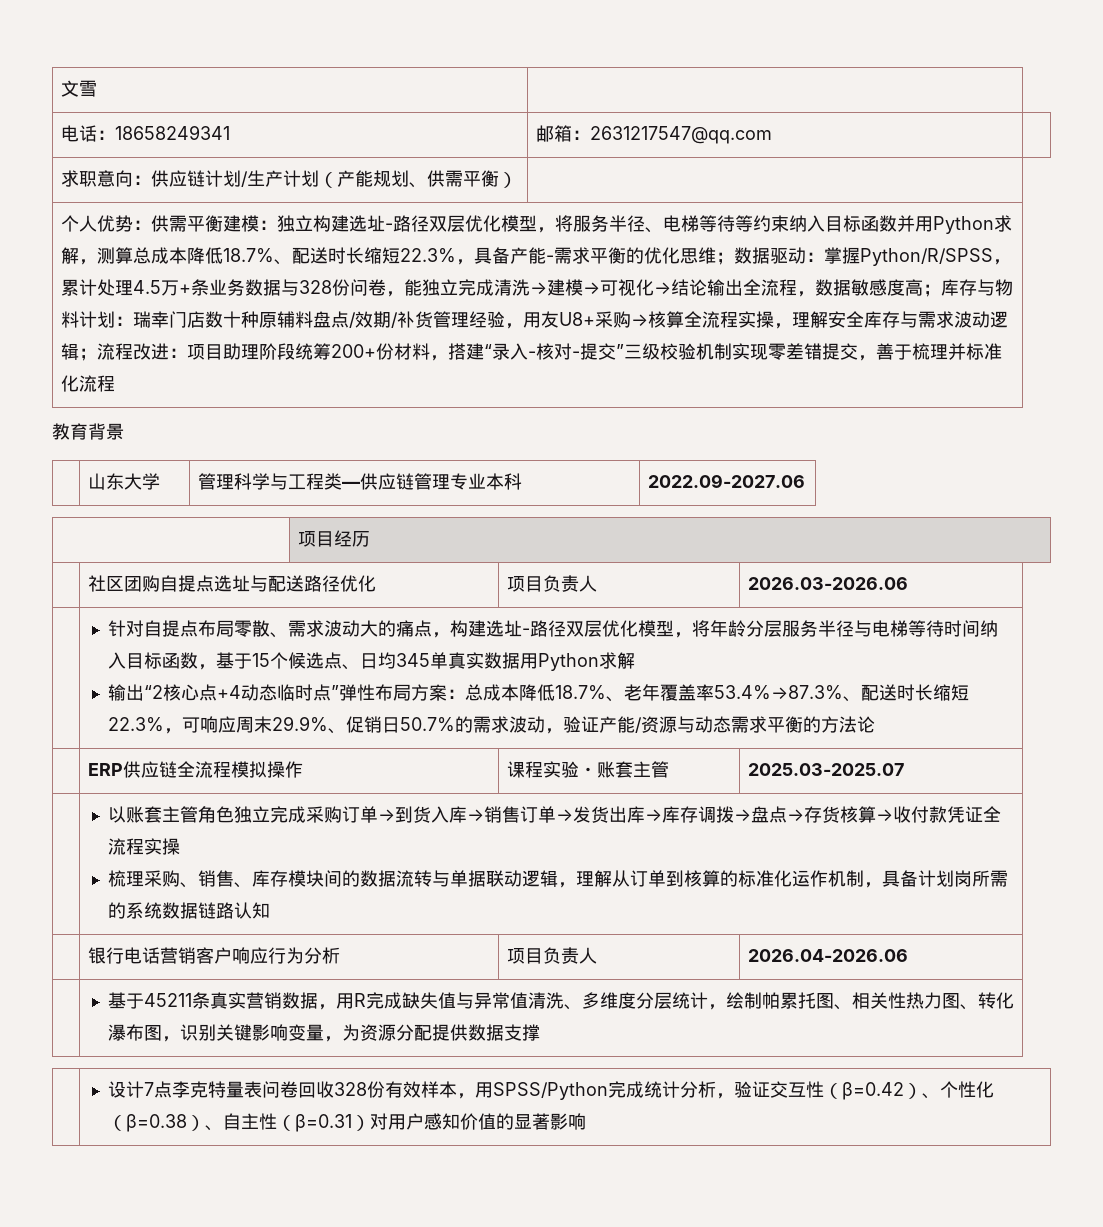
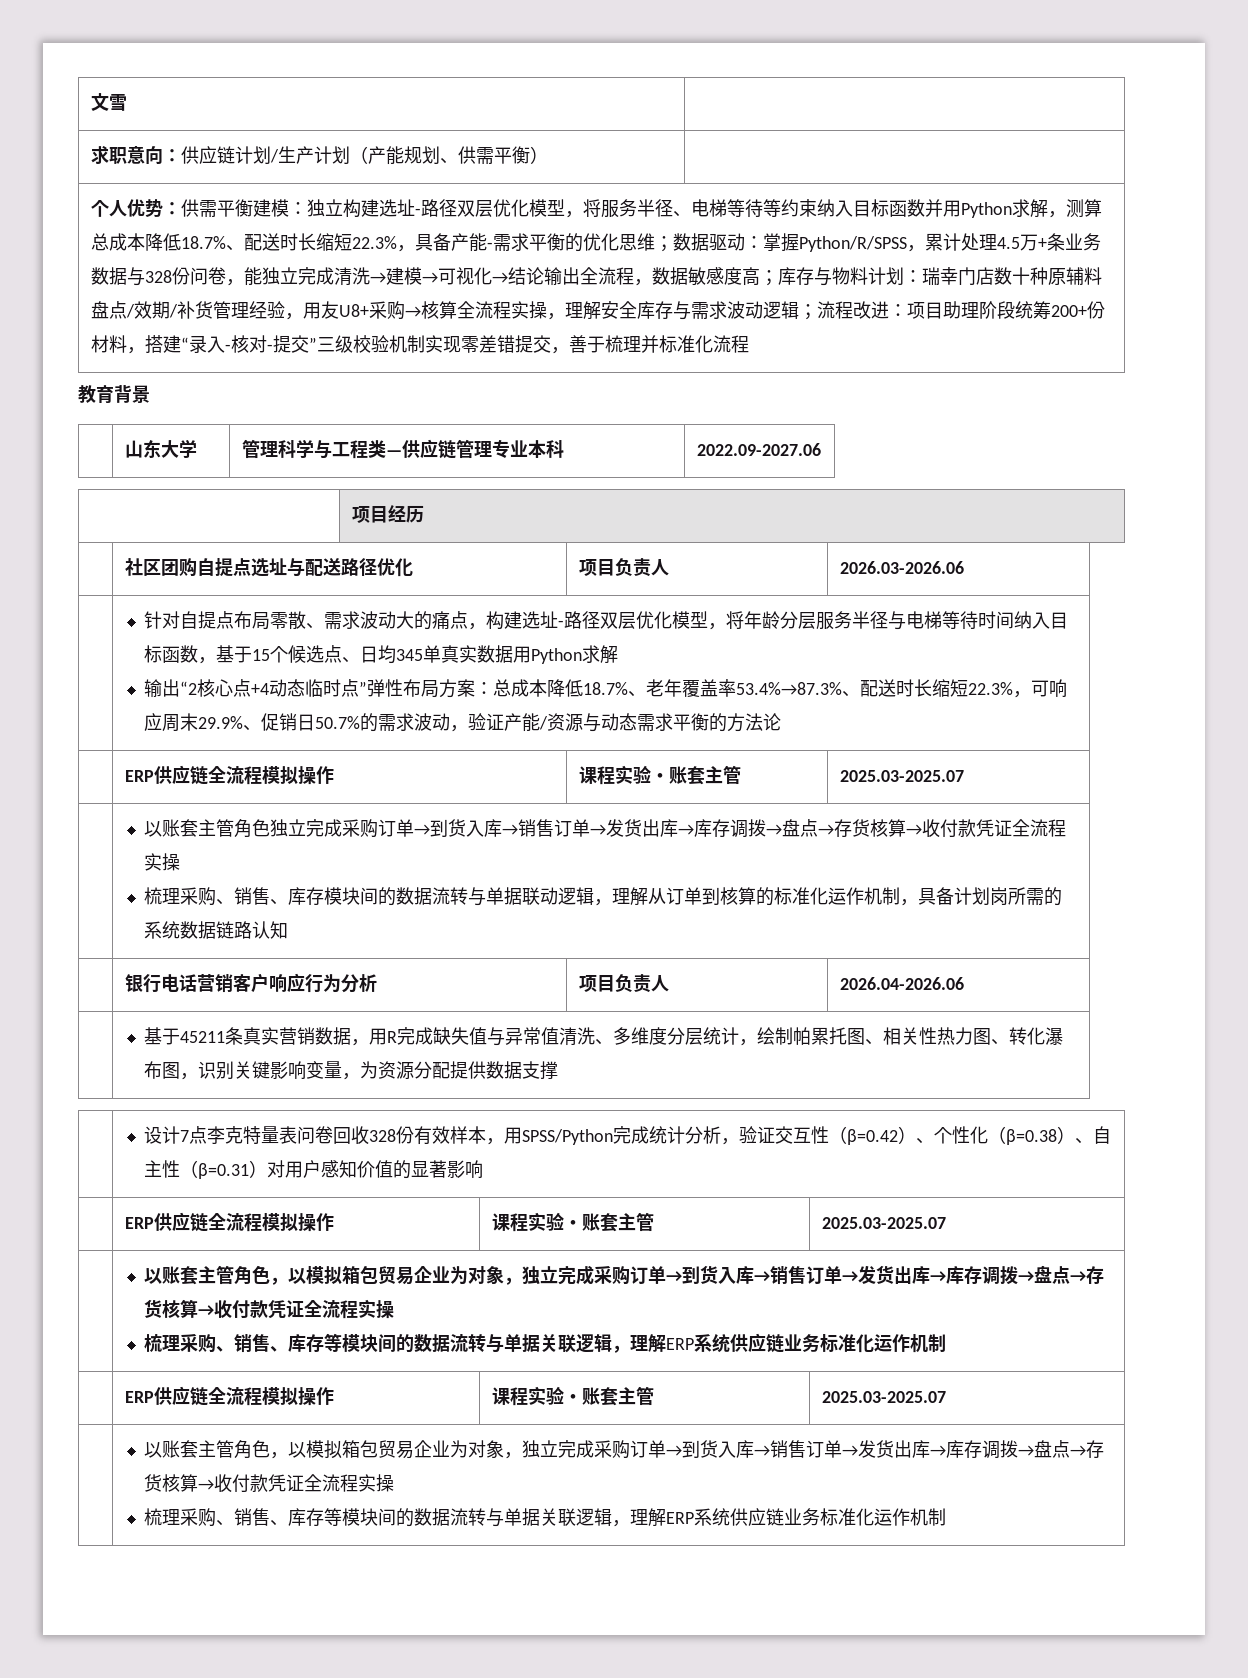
[61,125,231,142] [536,125,773,144] // 电话：18658249341 | 邮箱：2631217547@qq.com | -> (127, 102) none
(586, 1121) none -> [124,1212,334,1232] [491,1212,654,1232] [821,1217,946,1229] [144,1265,1105,1285] [144,1299,395,1319] [144,1333,947,1353] [124,1386,334,1406] [491,1386,654,1406] [821,1391,946,1403] [144,1440,1105,1459] [144,1474,395,1493] [144,1508,947,1527] // | ERP供应链全流程模拟操作 | 课程实验・账套主管 | 2025.03-2025.07 // | 以账套主管角色，以模拟箱包贸易企业为对象，独立完成采购订单→到货入库→销售订单→发货出库→库存调拨→盘点→存货核算→收付款凭证全流程实操 // 梳理采购、销售、库存等模块间的数据流转与单据关联逻辑，理解ERP系统供应链业务标准化运作机制 // | ERP供应链全流程模拟操作 | 课程实验・账套主管 | 2025.03-2025.07 // | 以账套主管角色，以模拟箱包贸易企业为对象，独立完成采购订单→到货入库→销售订单→发货出库→库存调拨→盘点→存货核算→收付款凭证全流程实操 // 梳理采购、销售、库存等模块间的数据流转与单据关联逻辑，理解ERP系统供应链业务标准化运作机制

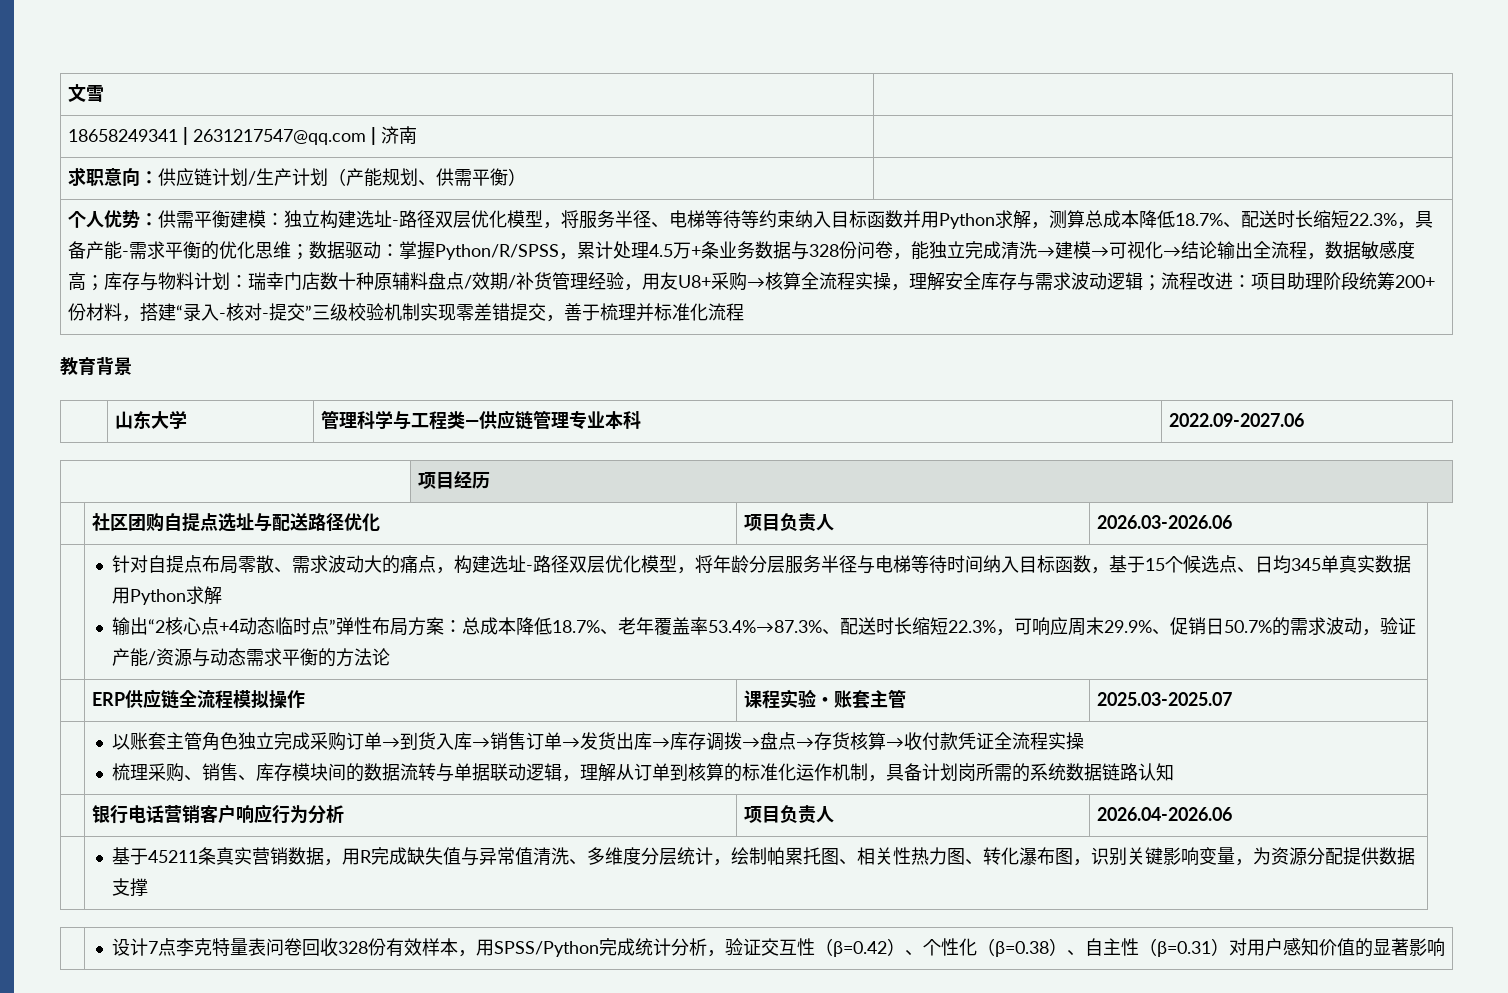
(127, 102) none -> [67,126,417,145] // 18658249341 | 2631217547@qq.com | 济南 |
[124,1212,334,1232] [491,1212,654,1232] [821,1217,946,1229] [144,1265,1105,1285] [144,1299,395,1319] [144,1333,947,1353] [124,1386,334,1406] [491,1386,654,1406] [821,1391,946,1403] [144,1440,1105,1459] [144,1474,395,1493] [144,1508,947,1527] // | ERP供应链全流程模拟操作 | 课程实验・账套主管 | 2025.03-2025.07 // | 以账套主管角色，以模拟箱包贸易企业为对象，独立完成采购订单→到货入库→销售订单→发货出库→库存调拨→盘点→存货核算→收付款凭证全流程实操 // 梳理采购、销售、库存等模块间的数据流转与单据关联逻辑，理解ERP系统供应链业务标准化运作机制 // | ERP供应链全流程模拟操作 | 课程实验・账套主管 | 2025.03-2025.07 // | 以账套主管角色，以模拟箱包贸易企业为对象，独立完成采购订单→到货入库→销售订单→发货出库→库存调拨→盘点→存货核算→收付款凭证全流程实操 // 梳理采购、销售、库存等模块间的数据流转与单据关联逻辑，理解ERP系统供应链业务标准化运作机制 -> (1445, 947) none

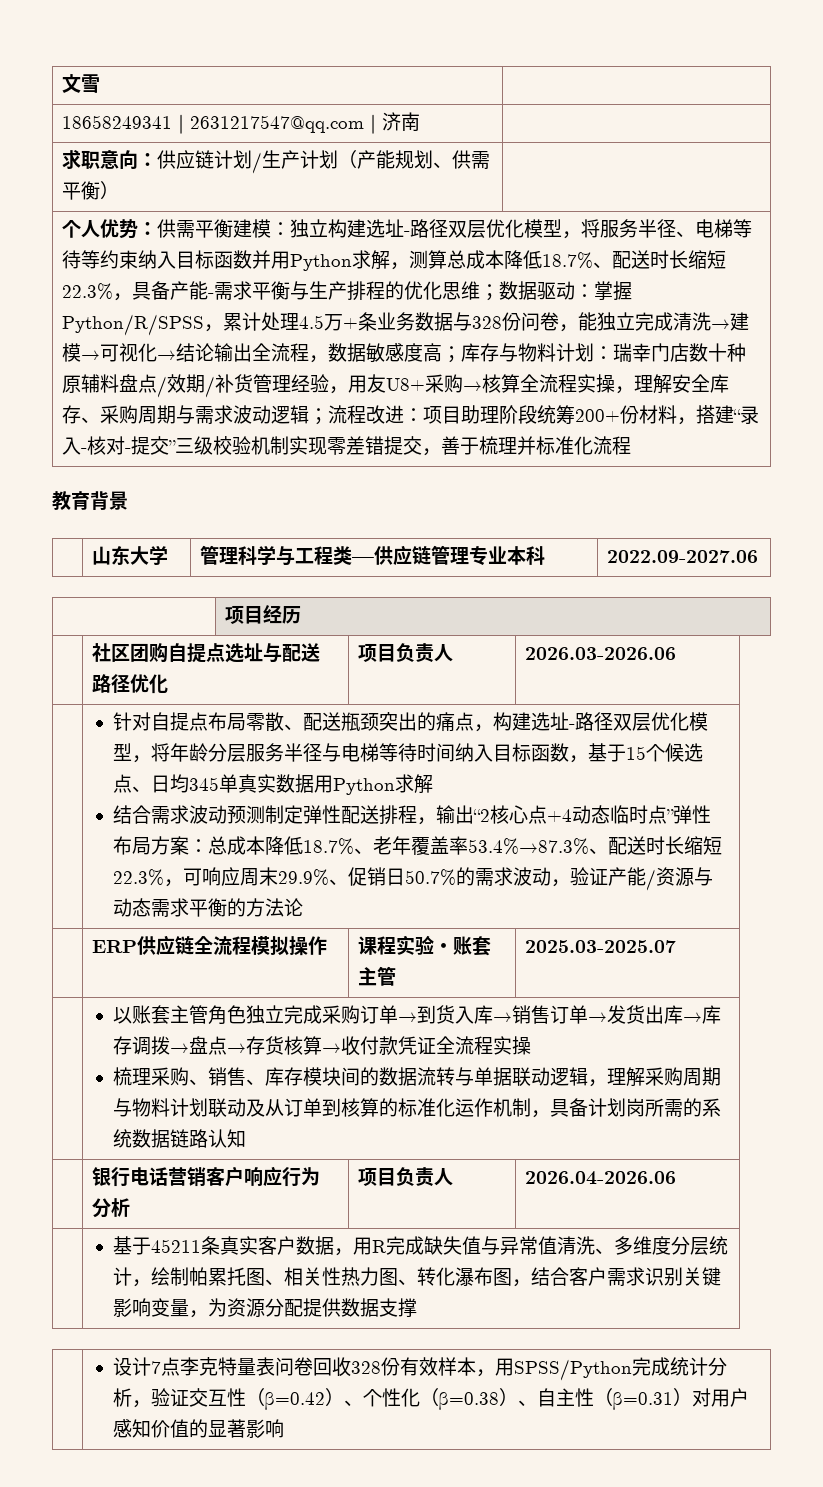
(201, 250) none -> [290,281,386,301] 与生产排程
(1017, 281) none -> [81,405,177,424] 、采购周期
[291,555,382,573] 需求波动大 -> [303,712,418,731] 配送瓶颈突出
(222, 595) none -> [113,805,437,825] 结合需求波动预测制定弹性配送排程，
(616, 772) none -> [645,1067,722,1086] [113,1098,266,1117] 采购周期与物料计划联动及
[251,847,288,865] 营销 -> [258,1236,297,1255] 客户
(1091, 862) none -> [531,1267,646,1286] 结合客户需求

